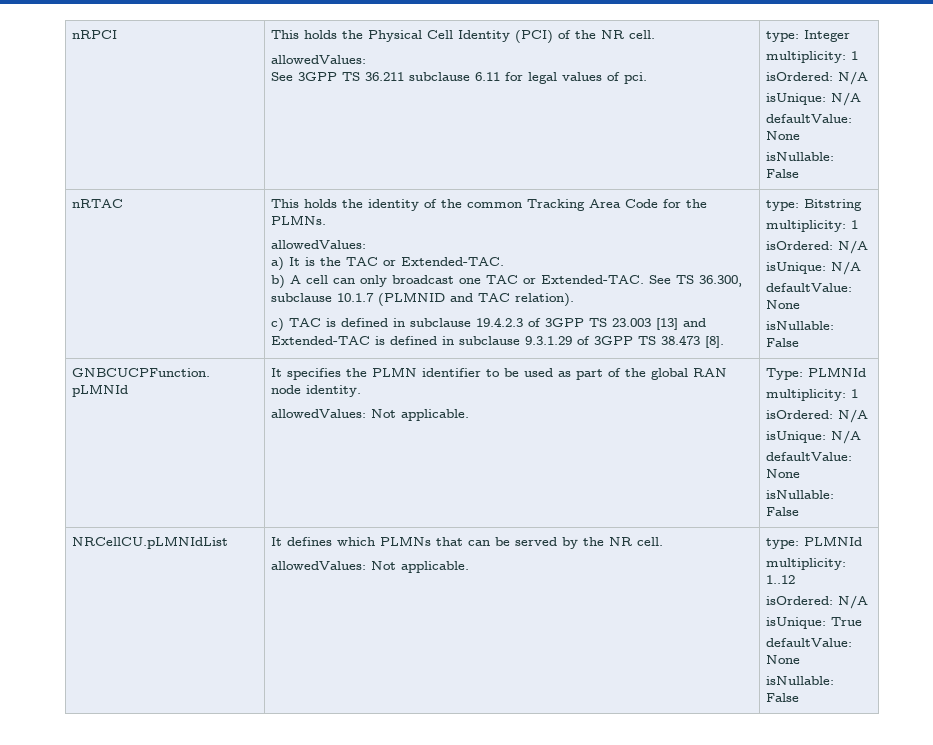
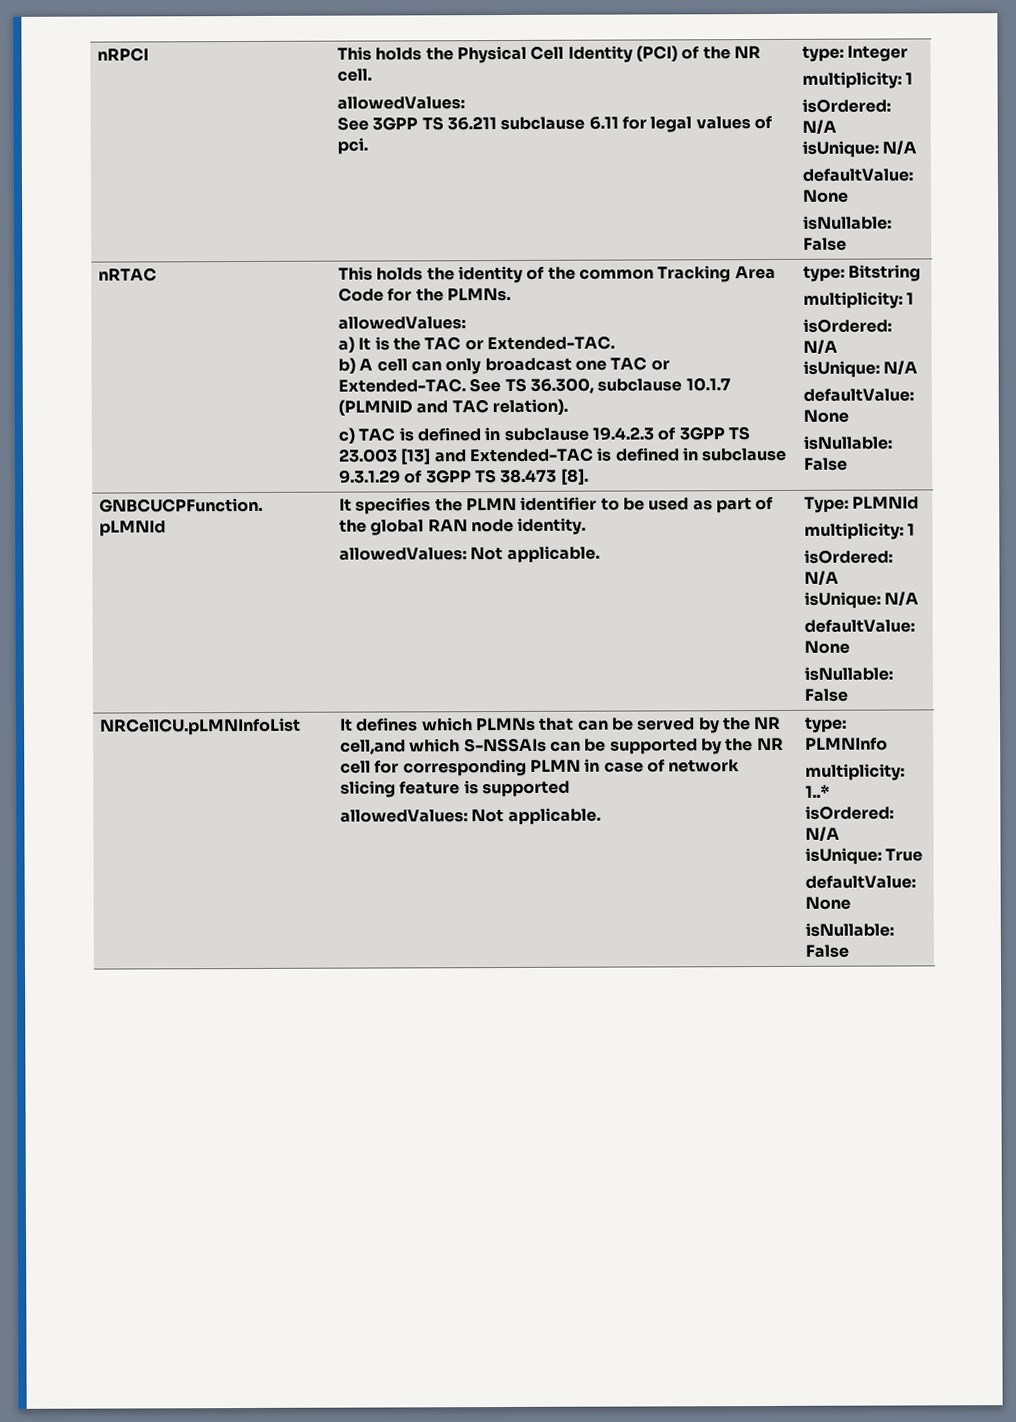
[72,536,229,549] NRCellCU.pLMNIdList -> [100,717,302,736] NRCellCU.pLMNInfoList
[637,537,664,546] cell. -> [340,737,784,755] [340,758,741,777] [340,780,571,798] cell,and which S-NSSAIs can be supported by the NR cell for corresponding PLMN in case of network slicing feature is supported
[804,536,863,546] [766,558,847,570] [766,575,796,584] PLMNId // multiplicity: 1..12 -> [805,737,889,751] [805,763,906,781] [805,784,831,798] PLMNInfo // multiplicity: 1..*

